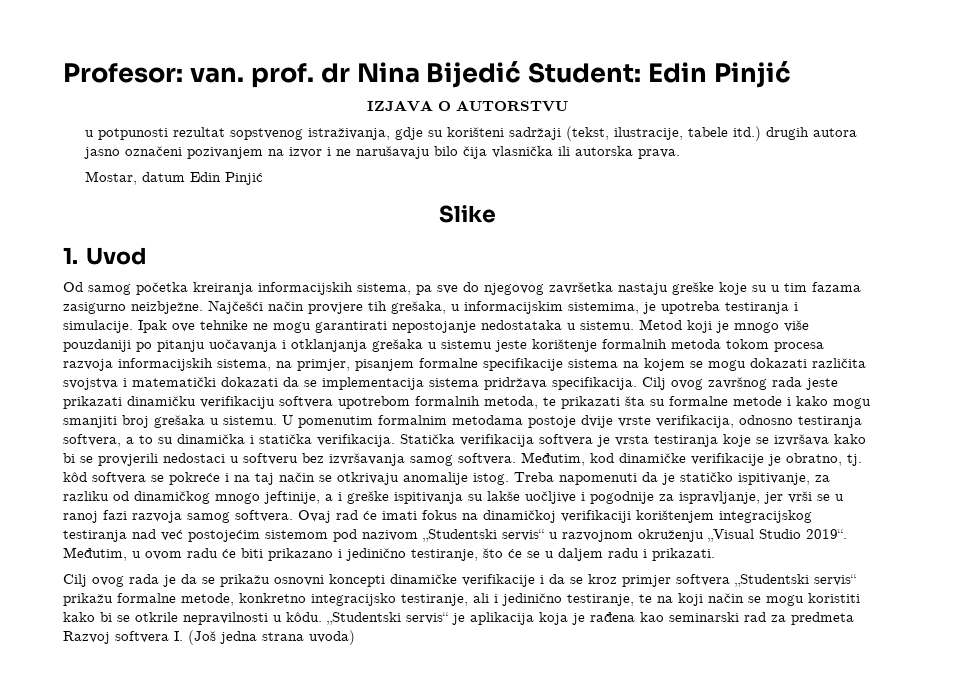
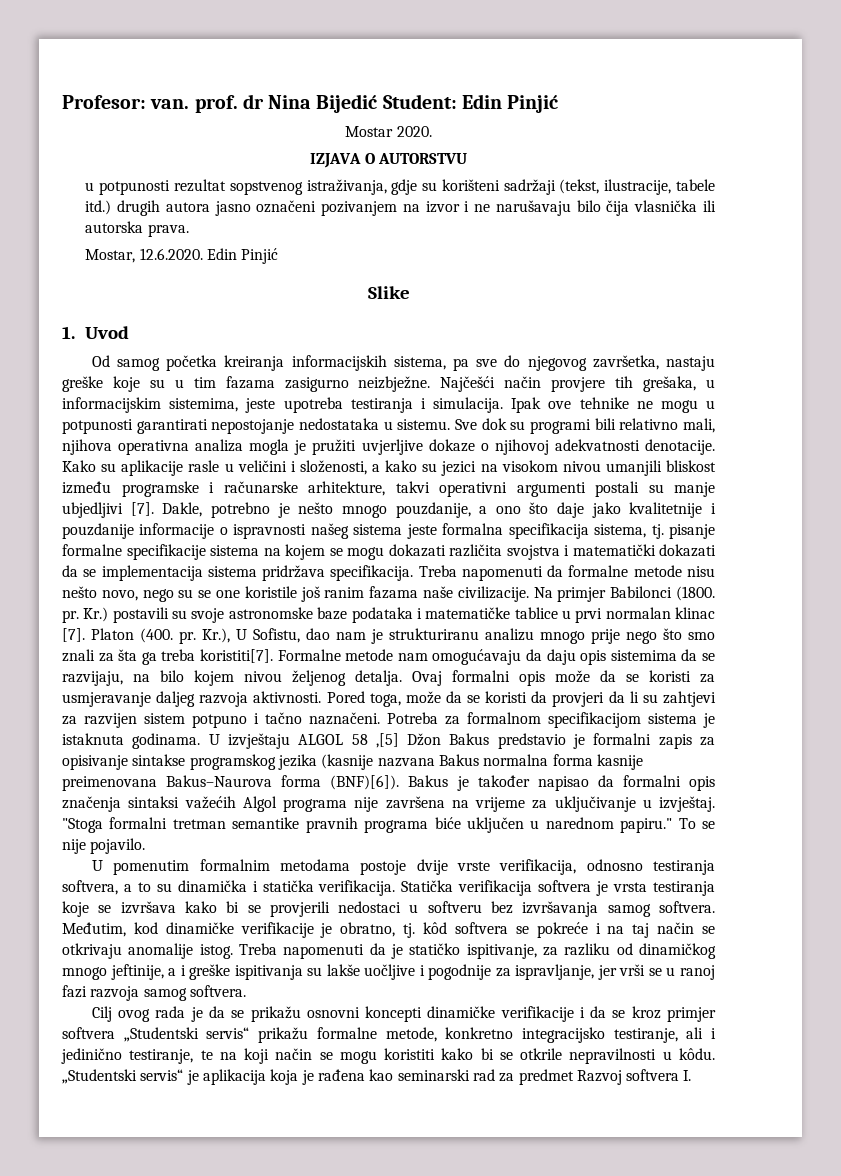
(792, 74) none -> [345,126,432,137] // Mostar 2020.
[141,172,185,182] datum -> [139,248,203,260] 12.6.2020.
[549,282,613,294] završetka -> [592,355,659,370] završetka,
[643,302,656,314] je -> [245,398,276,413] jeste
[63,320,133,333] simulacije. -> [433,397,504,413] simulacija.
(311, 327) none -> [706,400,715,409] [62,419,133,434] u potpunosti
[639,319,809,333] [63,339,824,352] [63,358,414,371] Metod koji je mnogo više pouzdaniji po pitanju uočavanja i otklanjanja grešaka u sistemu jeste korištenje formalnih metoda tokom procesa razvoja informacijskih sistema, na primjer, pisanjem -> [455,418,716,434] [62,439,715,455] [62,460,716,476] [62,481,715,497] [62,502,716,518] [62,523,716,539] Sve dok su programi bili relativno mali, njihova operativna analiza mogla je pružiti uvjerljive dokaze o njihovoj adekvatnosti denotacije. Kako su aplikacije rasle u veličini i složenosti, a kako su jezici na visokom nivou umanjili bliskost između programske i računarske arhitekture, takvi operativni argumenti postali su manje ubjedljivi [7]. Dakle, potrebno je nešto mnogo pouzdanije, a ono što daje jako kvalitetnije i pouzdanije informacije o ispravnosti našeg sistema jeste formalna specifikacija sistema, tj. pisanje
[642,377,838,390] [63,396,871,409] [63,415,277,428] Cilj ovog završnog rada jeste prikazati dinamičku verifikaciju softvera upotrebom formalnih metoda, te prikazati šta su formalne metode i kako mogu smanjiti broj grešaka u sistemu. -> [418,565,715,581] [62,586,715,602] [62,607,715,623] [62,628,715,644] [62,649,716,665] [62,670,715,686] [62,691,716,707] [62,712,715,728] [62,733,715,749] [62,754,643,770] [62,775,716,791] [62,796,715,812] [62,817,715,833] [62,838,146,854] Treba napomenuti da formalne metode nisu nešto novo, nego su se one koristile još ranim fazama naše civilizacije. Na primjer Babilonci (1800. pr. Kr.) postavili su svoje astronomske baze podataka i matematičke tablice u prvi normalan klinac [7]. Platon (400. pr. Kr.), U Sofistu, dao nam je strukturiranu analizu mnogo prije nego što smo znali za šta ga treba koristiti[7]. Formalne metode nam omogućavaju da daju opis sistemima da se razvijaju, na bilo kojem nivou željenog detalja. Ovaj formalni opis može da se koristi za usmjeravanje daljeg razvoja aktivnosti. Pored toga, može da se koristi da provjeri da li su zahtjevi za razvijen sistem potpuno i tačno naznačeni. Potreba za formalnom specifikacijom sistema je istaknuta godinama. U izvještaju ALGOL 58 ,[5] Džon Bakus predstavio je formalni zapis za opisivanje sintakse programskog jezika (kasnije nazvana Bakus normalna forma kasnije preimenovana Bakus–Naurova forma (BNF)[6]). Bakus je također napisao da formalni opis značenja sintaksi važećih Algol programa nije završena na vrijeme za uključivanje u izvještaj. "Stoga formalni tretman semantike pravnih programa biće uključen u narednom papiru." To se nije pojavilo. //
[298,510,812,523] [63,529,847,542] [63,547,715,561] Ovaj rad će imati fokus na dinamičkoj verifikaciji korištenjem integracijskog testiranja nad već postojećim sistemom pod nazivom „Studentski servis“ u razvojnom okruženju „Visual Studio 2019“. Međutim, u ovom radu će biti prikazano i jedinično testiranje, što će se u daljem radu i prikazati. -> (246, 991) none
[791,612,854,625] predmeta -> [518,1069,574,1085] predmet
[188,630,355,645] (Još jedna strana uvoda) -> (692, 1075) none

